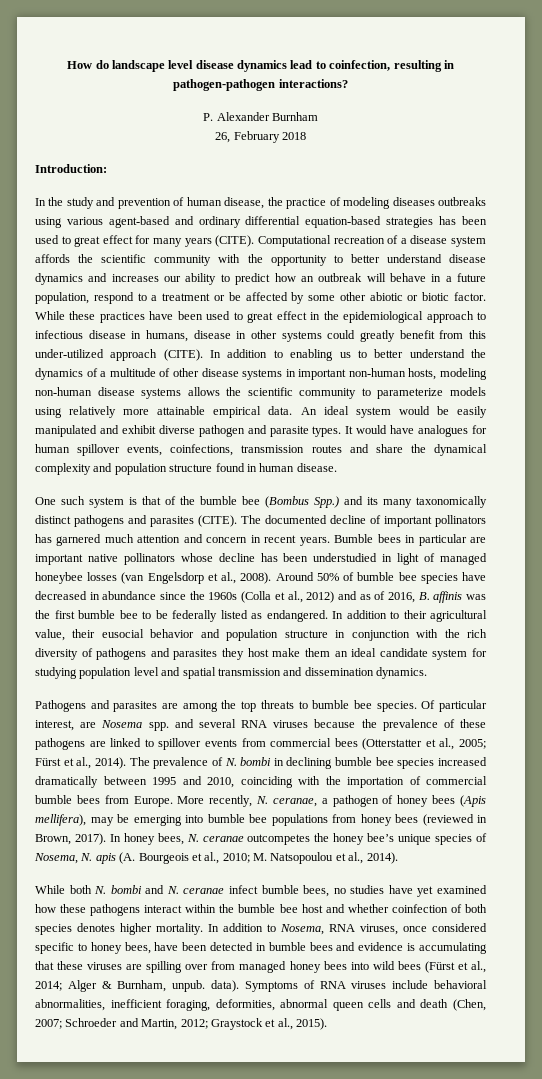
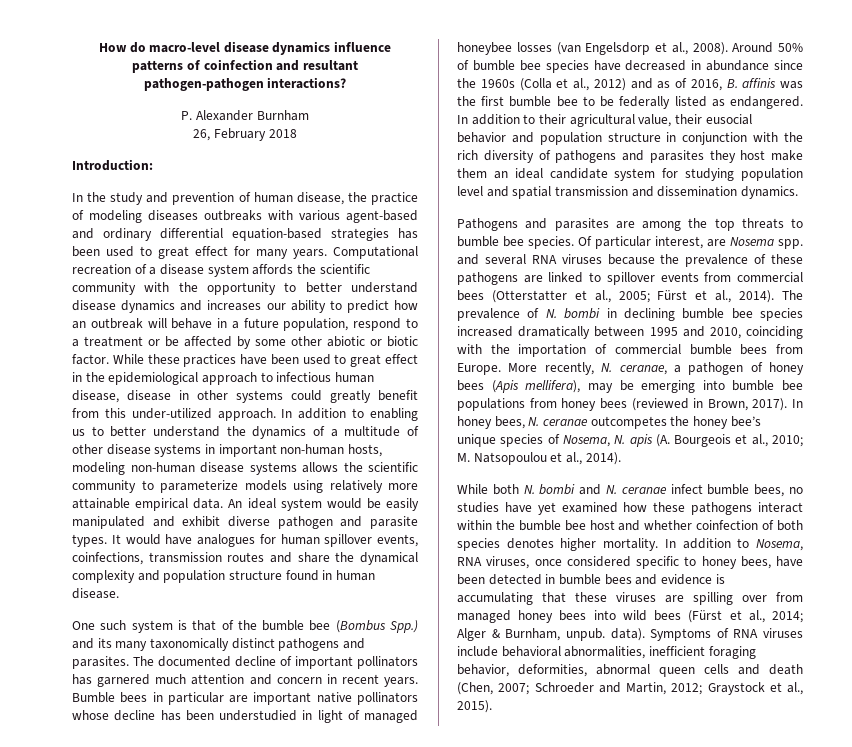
[111,60,454,72] landscape level disease dynamics lead to coinfection, resulting in -> [149,41,392,55] [132,59,358,73] macro-level disease dynamics influence patterns of coinfection and resultant
[35,217,62,228] using -> [268,210,293,220] with
[184,235,255,247] years (CITE). -> [293,249,327,259] years.
[88,330,188,342] disease in humans, -> [334,372,374,383] [72,390,119,403] human disease,
[110,349,203,361] approach (CITE). -> [217,408,276,421] approach.
[150,515,237,527] parasites (CITE). -> [72,656,129,669] parasites.
[166,999,211,1011] foraging, -> [708,646,756,659] [457,664,509,677] foraging behavior,

